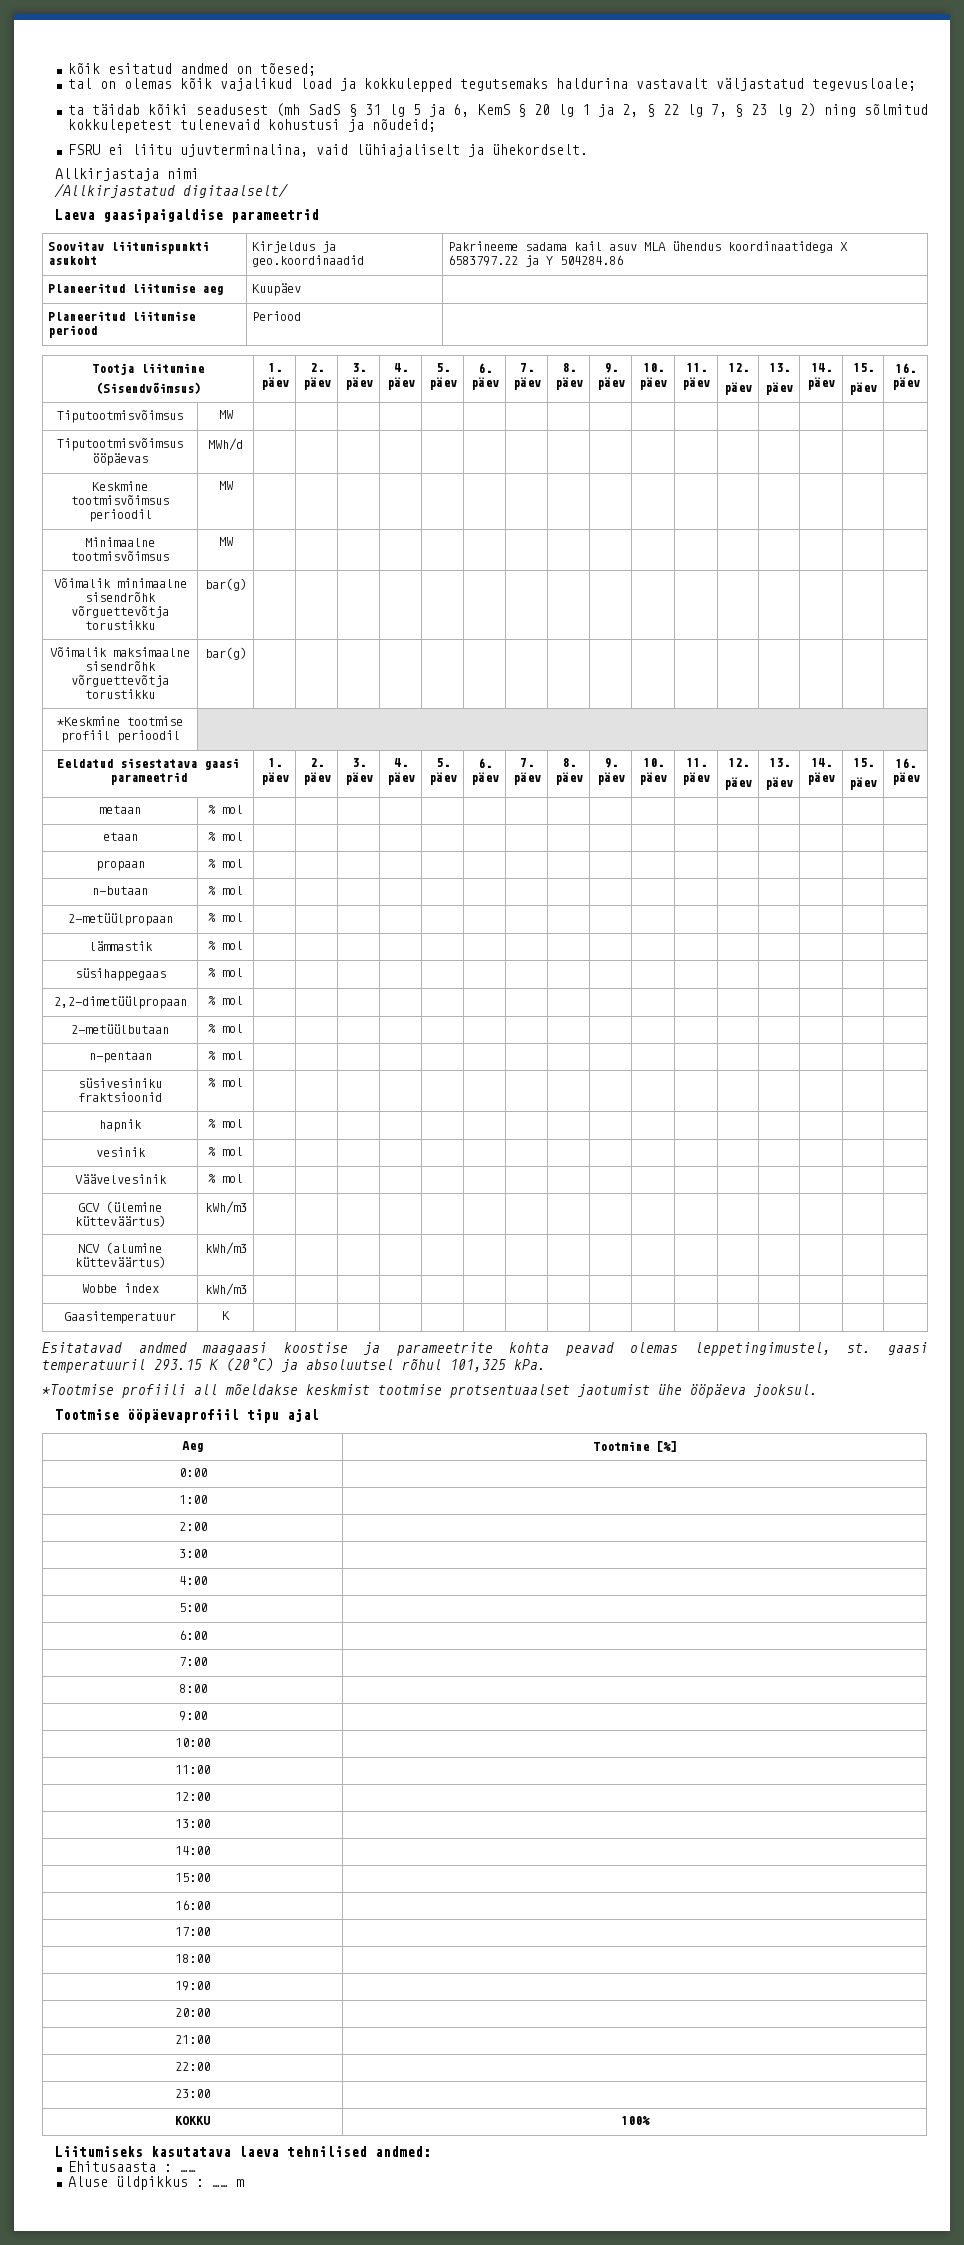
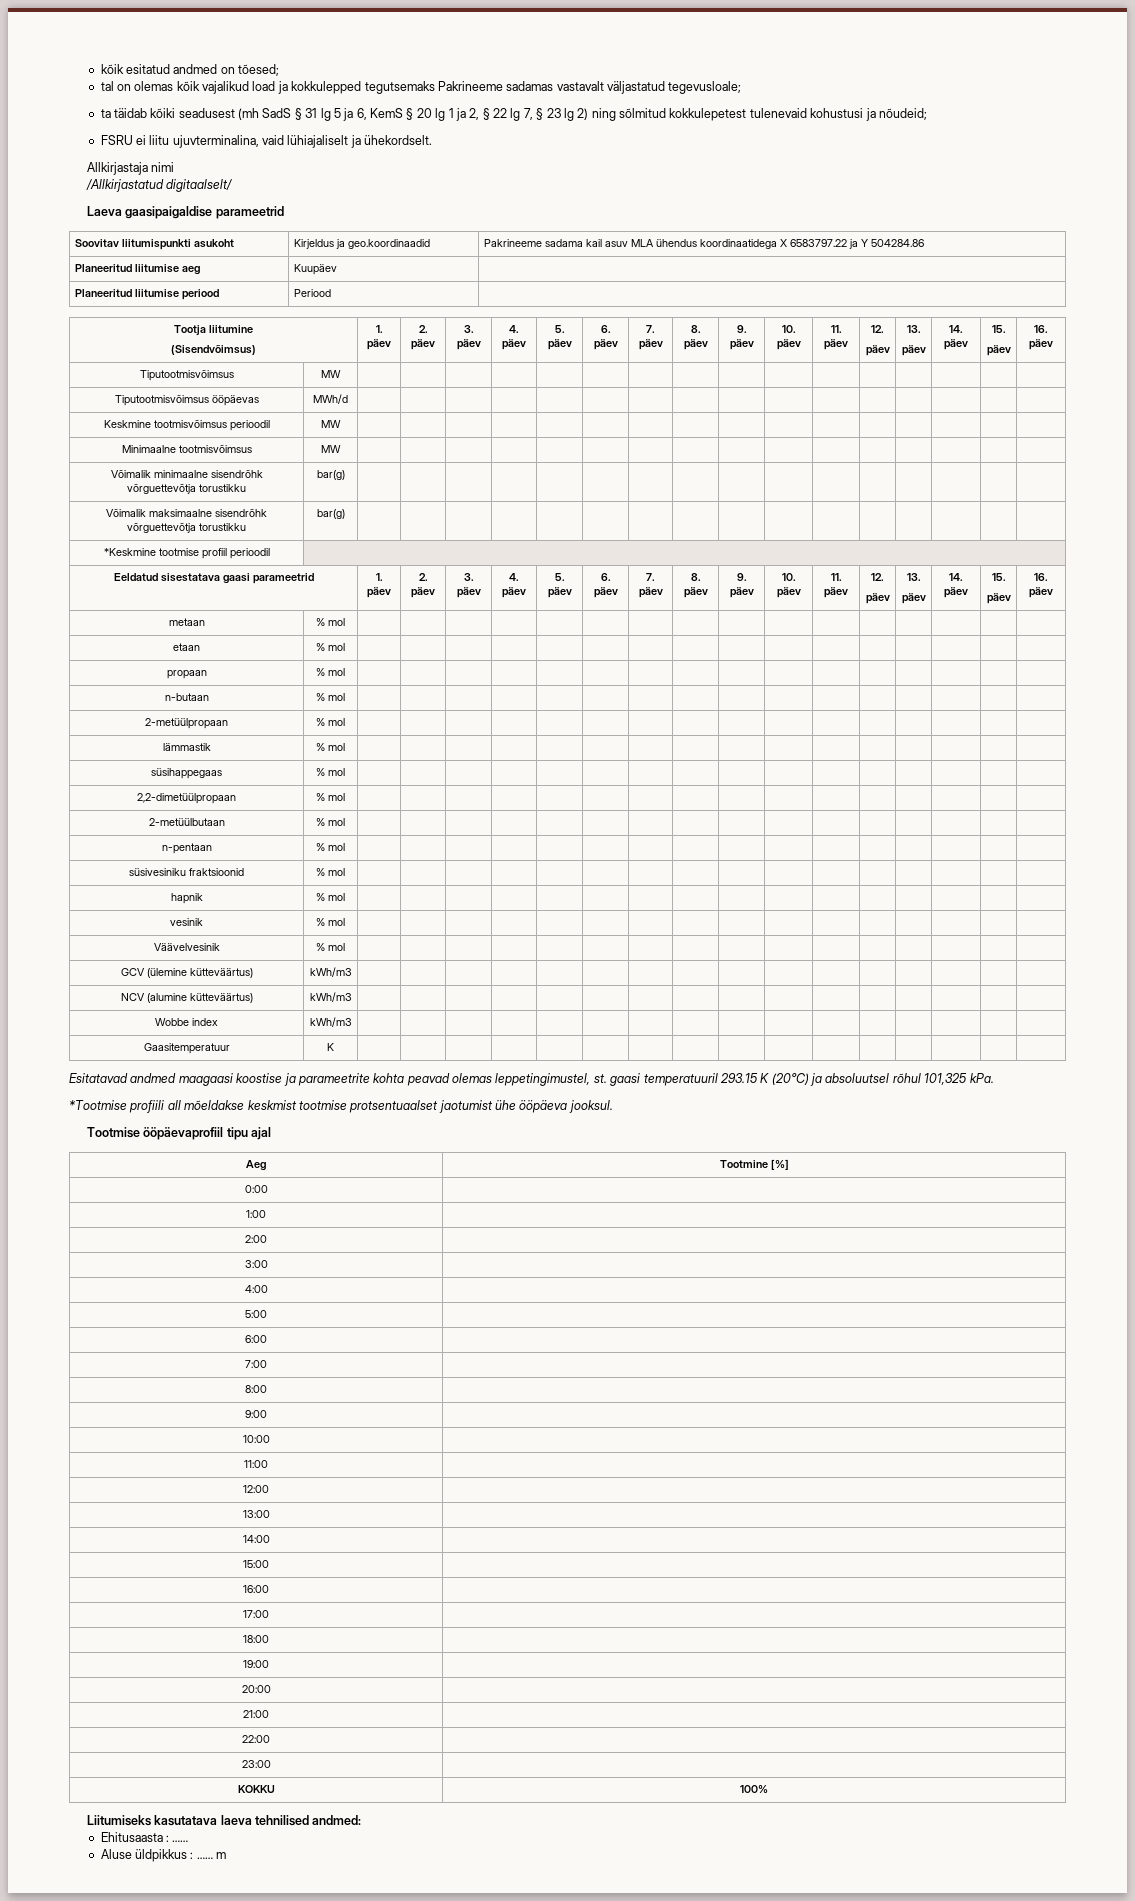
[555,78,628,89] haldurina -> [437,81,554,91] Pakrineeme sadamas

